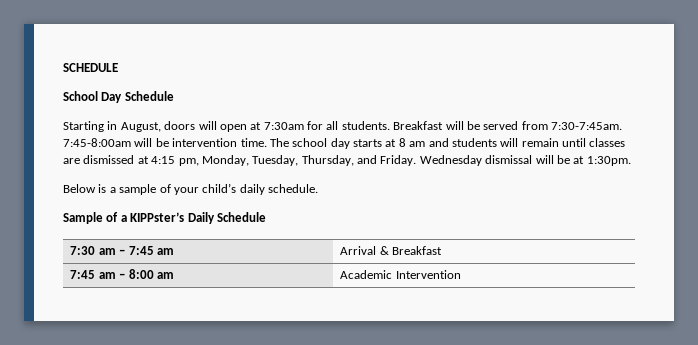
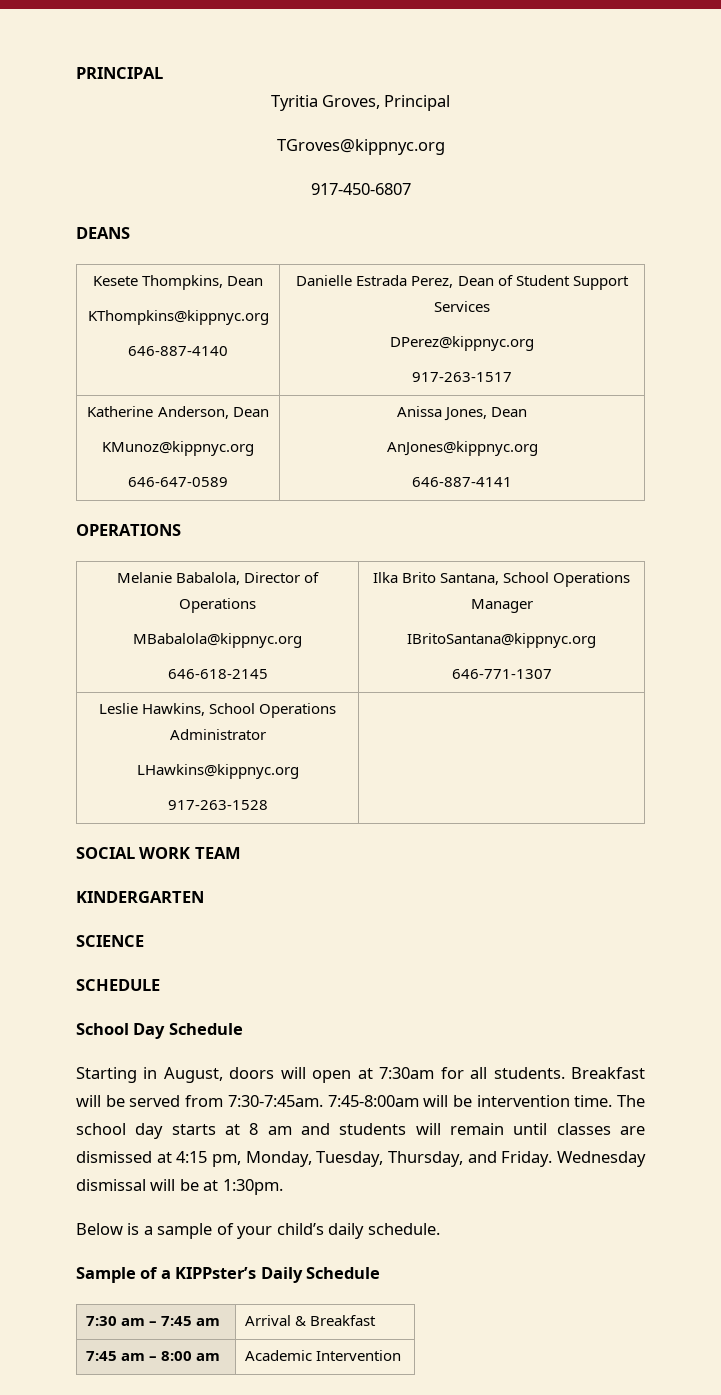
(63, 67) none -> [76,67,163,79] [270,95,451,111] [276,139,445,155] [310,183,411,195] [76,227,130,239] [92,275,264,290] [87,310,269,325] [128,346,228,356] [296,275,629,290] [434,301,491,312] [390,336,534,351] [412,372,512,382] [87,406,269,419] [102,441,254,456] [128,477,228,487] [396,406,528,421] [386,441,538,456] [412,477,512,487] [76,524,181,536] [116,572,320,585] [179,598,256,613] [133,633,302,648] [167,669,268,679] [372,572,631,587] [470,599,533,613] [407,633,596,648] [451,669,552,679] [98,703,337,718] [169,729,266,740] [136,764,299,779] [167,800,268,810] [76,847,241,859] [76,891,204,903] [76,935,144,947] PRINCIPAL // Tyritia Groves, Principal // TGroves@kippnyc.org // 917-450-6807 // DEANS // Kesete Thompkins, Dean // KThompkins@kippnyc.org // 646-887-4140 | Danielle Estrada Perez, Dean of Student Support Services // DPerez@kippnyc.org // 917-263-1517 // Katherine Anderson, Dean // KMunoz@kippnyc.org // 646-647-0589 | Anissa Jones, Dean // AnJones@kippnyc.org // 646-887-4141 // OPERATIONS // Melanie Babalola, Director of Operations // MBabalola@kippnyc.org // 646-618-2145 | Ilka Brito Santana, School Operations Manager // IBritoSantana@kippnyc.org // 646-771-1307 // Leslie Hawkins, School Operations Administrator // LHawkins@kippnyc.org // 917-263-1528 | // SOCIAL WORK TEAM // KINDERGARTEN // SCIENCE //

